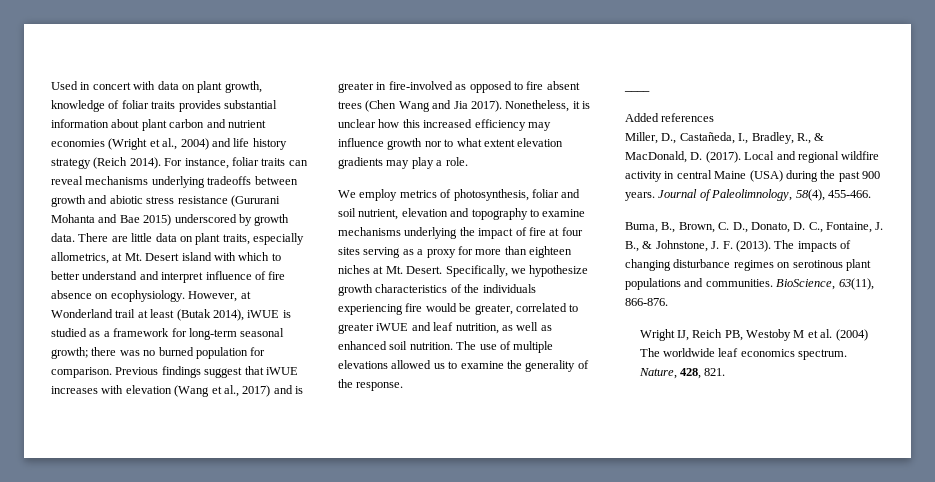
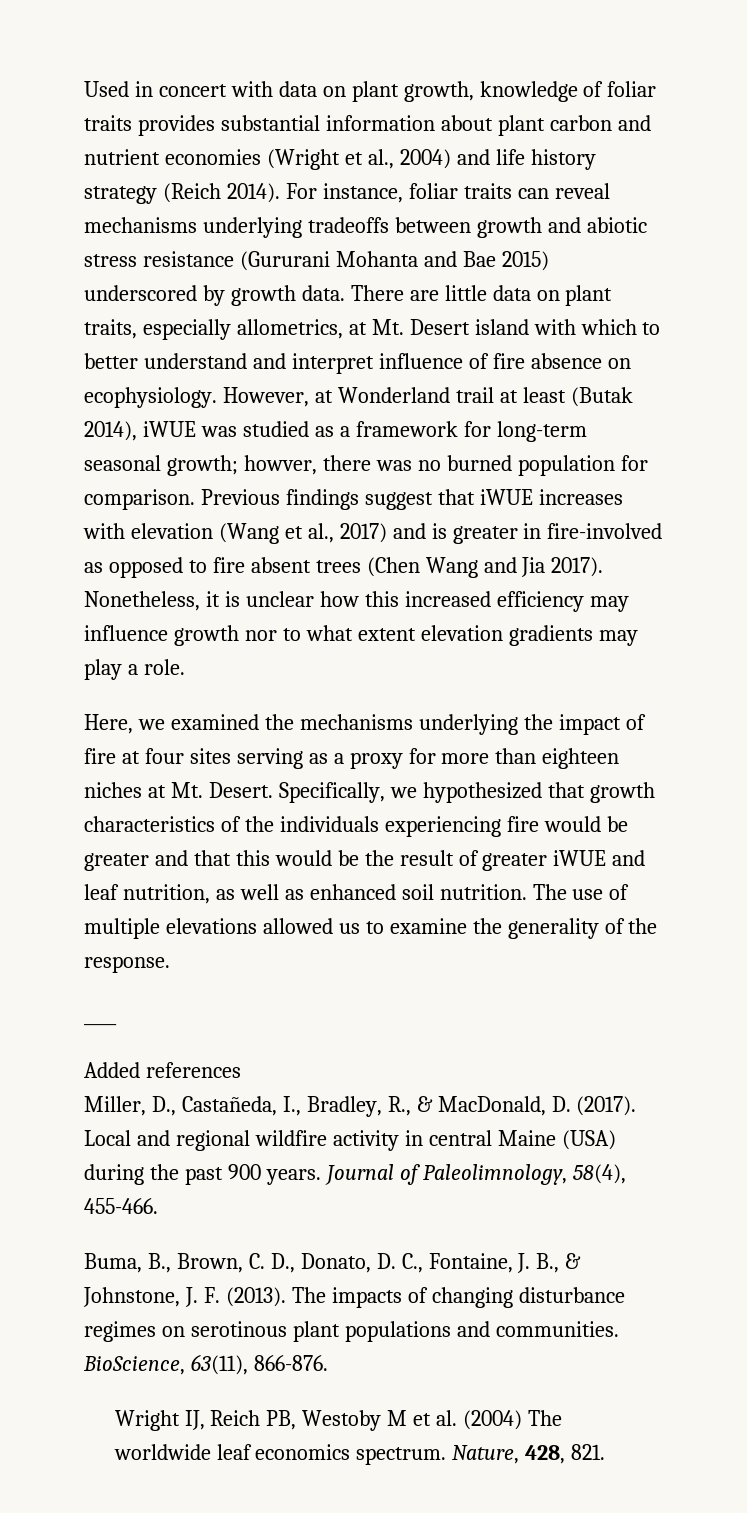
[282,310,291,318] is -> [200,426,237,437] was
(88, 353) none -> [243,455,317,475] howver,
[338,189,581,201] [338,208,586,220] We employ metrics of photosynthesis, foliar and soil nutrient, elevation and topography to examine -> [84,714,294,734] Here, we examined the
[529,265,589,277] hypothesize -> [422,782,585,803] hypothesized that
[474,303,579,315] greater, correlated to -> [84,850,479,871] greater and that this would be the result of

